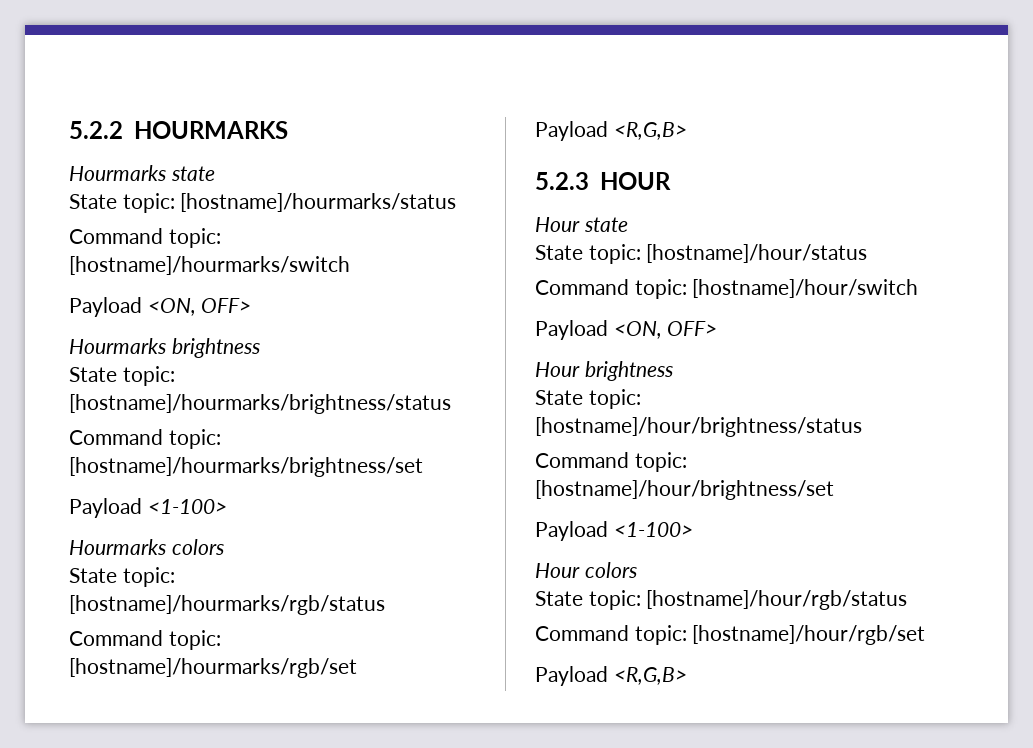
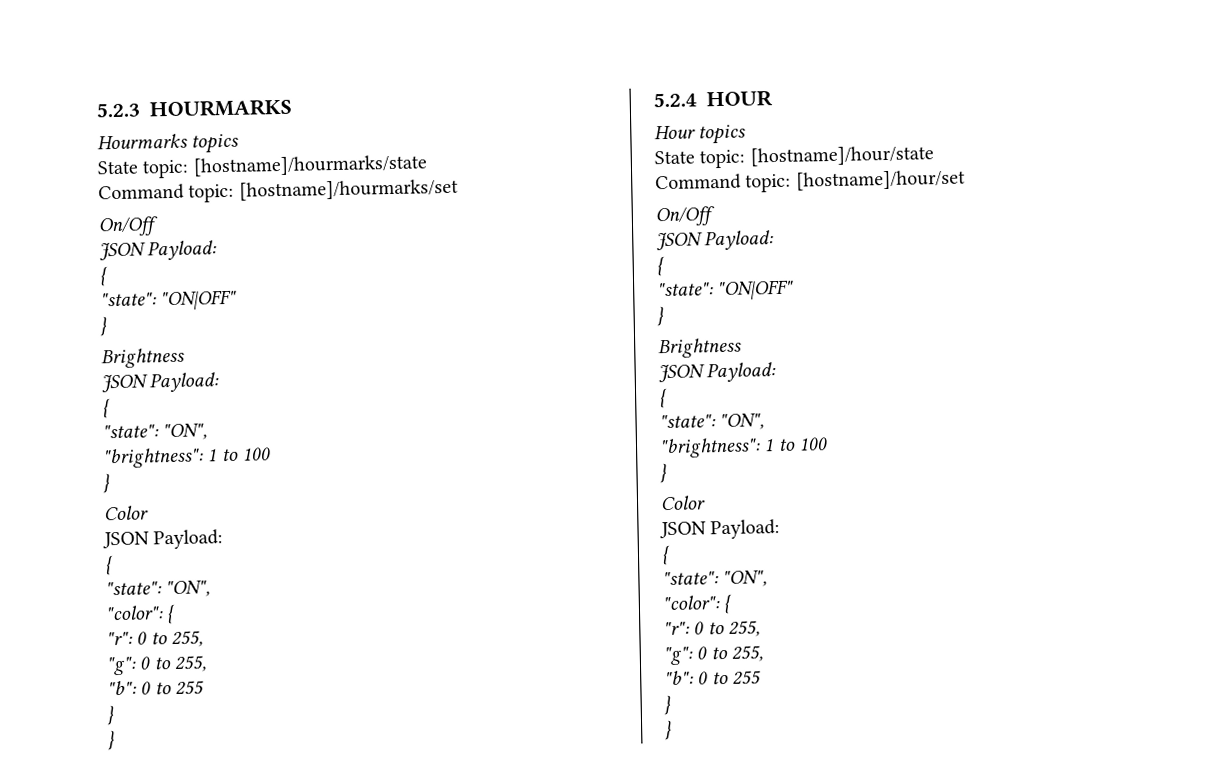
[69,121,123,139] 5.2.2 -> [96,102,140,118] 5.2.3
[170,166,215,181] [69,193,457,213] [69,228,221,248] [69,256,350,275] [69,297,252,317] [69,338,260,358] [69,366,175,386] [69,394,451,414] [69,429,221,449] [69,457,423,477] [69,498,227,518] [69,539,224,555] [69,567,175,587] [69,595,385,615] [69,630,221,650] [69,658,357,678] [535,121,687,141] [535,172,589,190] state // State topic: [hostname]/hourmarks/status // Command topic: [hostname]/hourmarks/switch // Payload <ON, OFF> // Hourmarks brightness // State topic: [hostname]/hourmarks/brightness/status // Command topic: [hostname]/hourmarks/brightness/set // Payload <1-100> // Hourmarks colors // State topic: [hostname]/hourmarks/rgb/status // Command topic: [hostname]/hourmarks/rgb/set // Payload <R,G,B> // 5.2.3 -> [191,133,240,154] [97,154,428,179] [98,178,459,203] [98,216,159,237] [99,240,218,261] [99,266,109,287] [100,289,238,311] [99,316,107,337] [101,347,185,369] [101,372,220,393] [102,398,111,419] [102,423,208,441] [102,447,272,469] [102,473,110,494] [104,505,149,521] [102,529,224,550] [104,555,114,576] [105,580,211,598] [105,603,177,625] [106,630,204,648] [106,655,208,676] [107,680,205,696] [106,705,114,726] [107,730,115,751] [653,92,697,108] topics // State topic: [hostname]/hourmarks/state // Command topic: [hostname]/hourmarks/set // On/Off // JSON Payload: // { // "state": "ON|OFF" // } // Brightness // JSON Payload: // { // "state": "ON", // "brightness": 1 to 100 // } // Color // JSON Payload: // { // "state": "ON", // "color": { // "r": 0 to 255, // "g": 0 to 255, // "b": 0 to 255 // } // } // 5.2.4
[583,217,628,232] [535,244,868,264] [535,279,919,299] [535,320,718,340] [535,361,673,381] [535,389,641,409] [535,417,862,437] [535,452,687,472] [535,480,834,500] [535,521,693,541] [535,562,637,578] [535,590,908,610] [535,625,926,645] [535,666,687,686] state // State topic: [hostname]/hour/status // Command topic: [hostname]/hour/switch // Payload <ON, OFF> // Hour brightness // State topic: [hostname]/hour/brightness/status // Command topic: [hostname]/hour/brightness/set // Payload <1-100> // Hour colors // State topic: [hostname]/hour/rgb/status // Command topic: [hostname]/hour/rgb/set // Payload <R,G,B> -> [698,124,747,145] [654,145,934,169] [655,169,966,193] [655,206,716,227] [656,230,775,251] [656,256,665,277] [657,279,795,301] [656,306,664,327] [658,337,742,359] [658,362,777,383] [658,388,668,409] [659,413,765,431] [659,437,829,459] [659,463,667,484] [660,495,706,511] [659,518,781,540] [661,544,671,566] [662,570,768,588] [662,593,734,615] [663,620,761,637] [663,645,764,666] [664,670,762,686] [663,694,671,716] [663,719,672,741] topics // State topic: [hostname]/hour/state // Command topic: [hostname]/hour/set // On/Off // JSON Payload: // { // "state": "ON|OFF" // } // Brightness // JSON Payload: // { // "state": "ON", // "brightness": 1 to 100 // } // Color // JSON Payload: // { // "state": "ON", // "color": { // "r": 0 to 255, // "g": 0 to 255, // "b": 0 to 255 // } // }

